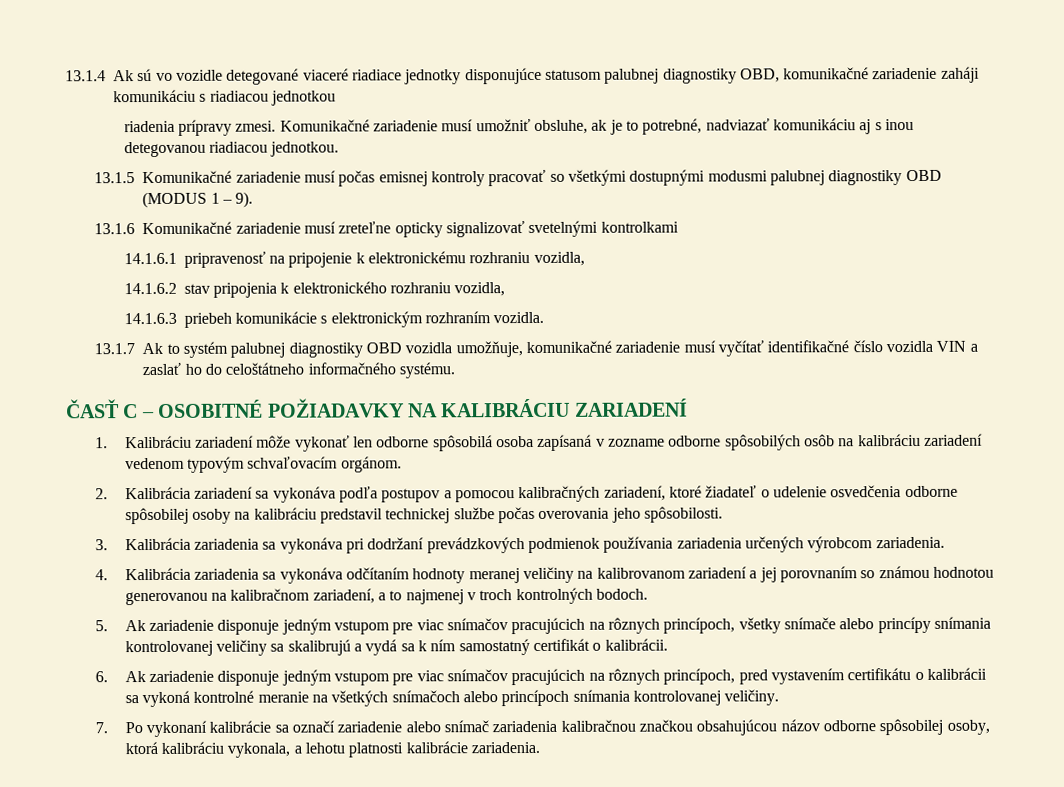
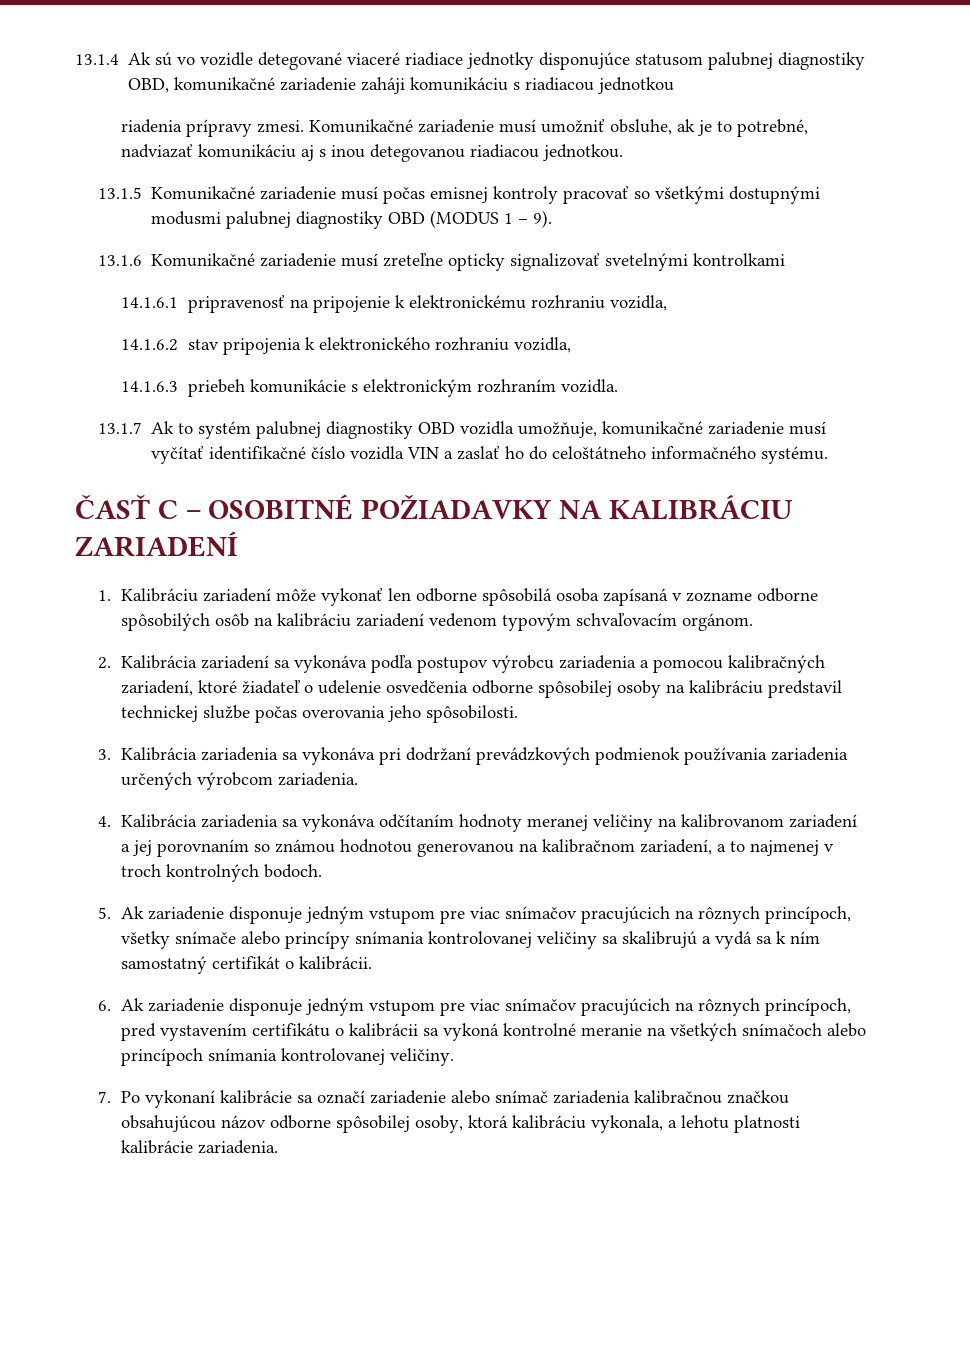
(441, 495) none -> [492,655,637,673] výrobcu zariadenia

